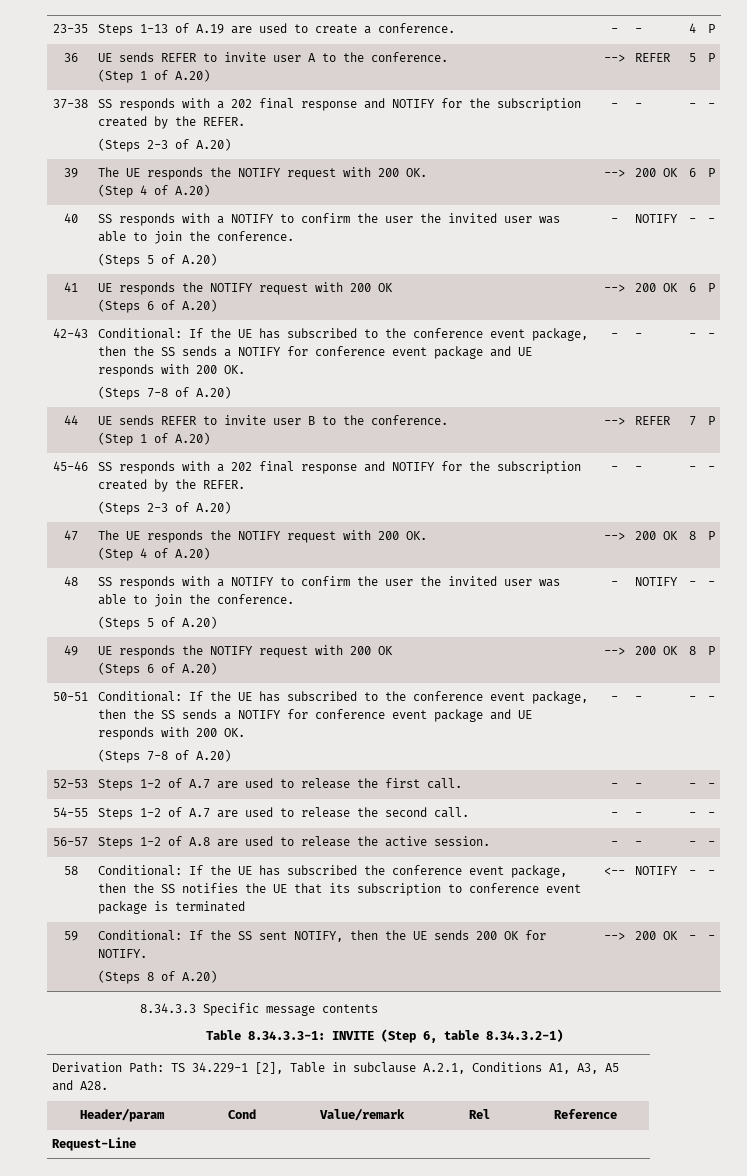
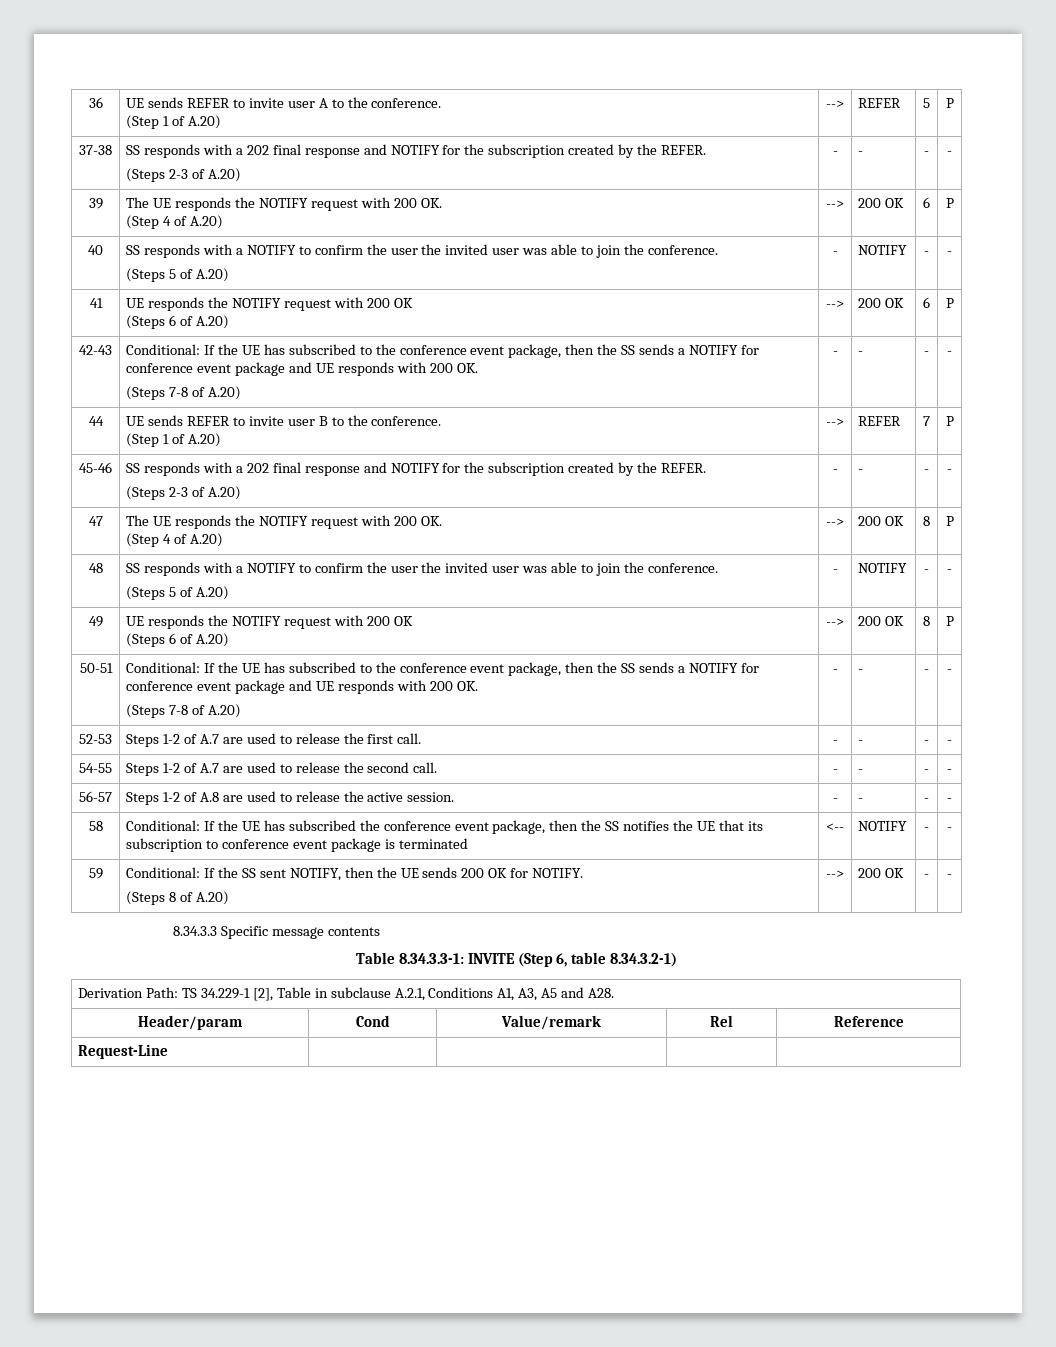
[53,24,88,33] [98,23,456,36] [611,28,618,33] [635,28,643,33] [689,23,696,33] [707,24,715,33] 23-35 | Steps 1-13 of A.19 are used to create a conference. | - | - | 4 | P // -> (88, 102) none

